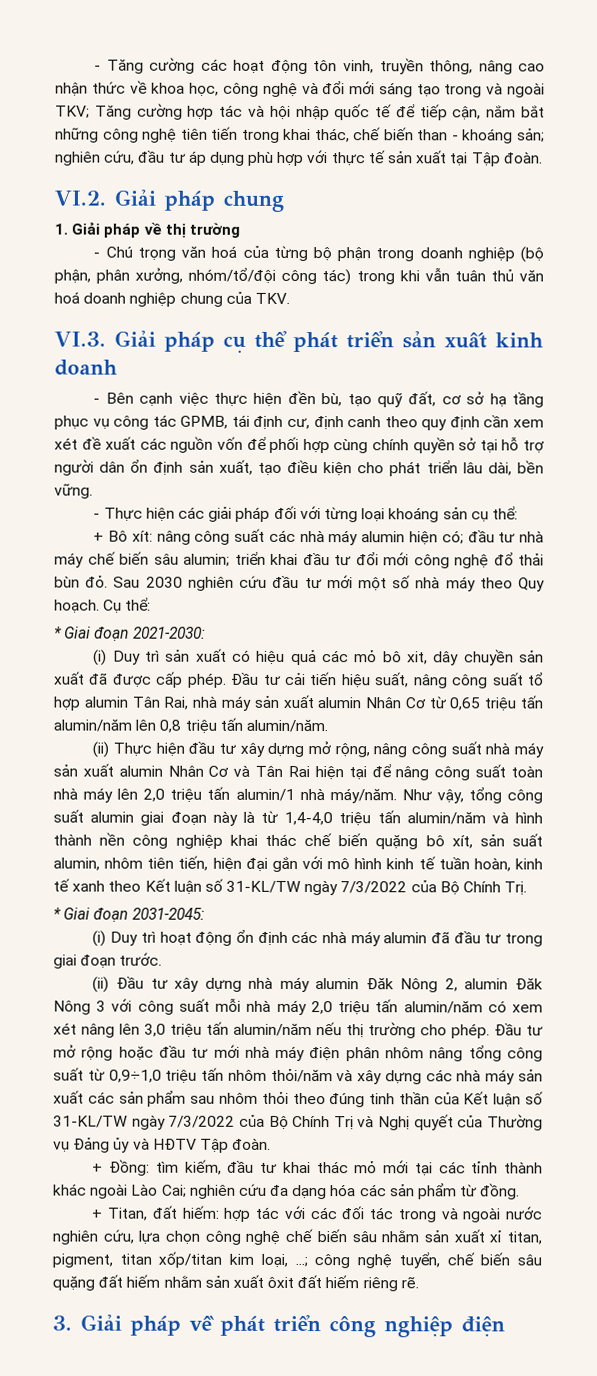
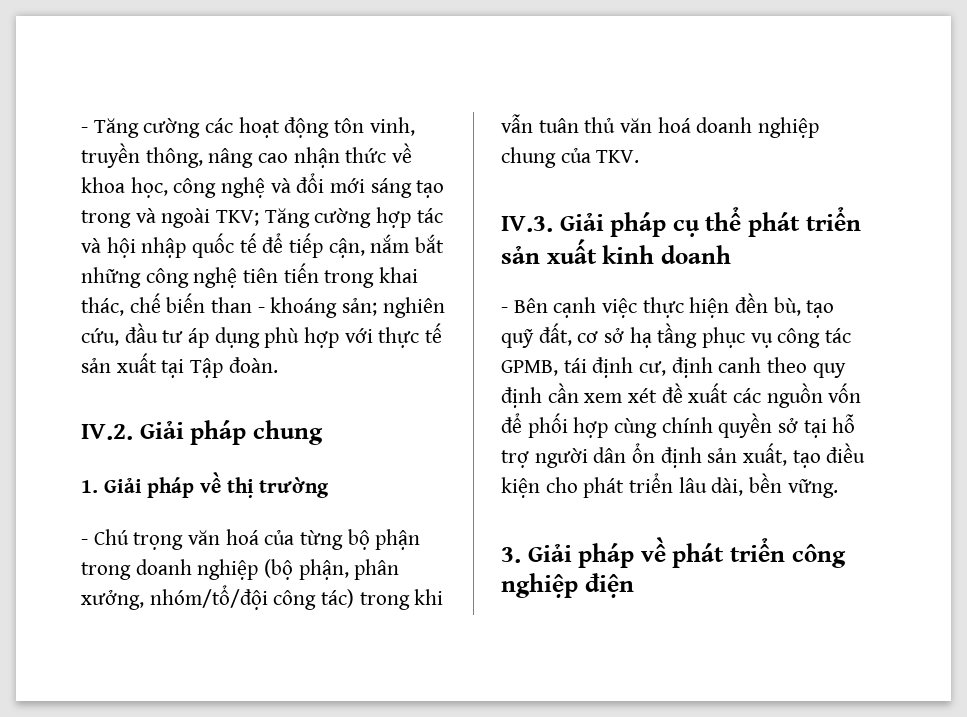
[54,190,106,206] VI.2. -> [81,424,133,440] IV.2.
[54,331,106,347] VI.3. -> [501,216,553,232] IV.3.
[93,505,518,523] [93,528,544,546] [54,551,544,569] [54,575,545,592] [54,597,152,614] [54,626,206,642] [93,648,544,666] [54,671,544,689] [53,694,543,712] [53,717,328,734] [92,741,544,758] [53,763,543,781] [53,786,543,804] [53,809,543,827] [53,832,543,850] [53,855,544,872] [53,878,528,896] [53,907,205,923] [92,929,543,947] [53,952,163,969] [92,976,543,993] [53,997,543,1016] [53,1021,544,1039] [53,1044,543,1062] [53,1067,543,1085] [53,1090,544,1108] [53,1114,543,1131] [53,1137,272,1153] [92,1159,544,1177] [53,1183,521,1200] [91,1205,544,1223] [52,1228,542,1245] [52,1251,542,1269] [52,1274,419,1292] // - Thực hiện các giải pháp đối với từng loại khoáng sản cụ thể: // + Bô xít: nâng công suất các nhà máy alumin hiện có; đầu tư nhà máy chế biến sâu alumin; triển khai đầu tư đổi mới công nghệ đổ thải bùn đỏ. Sau 2030 nghiên cứu đầu tư mới một số nhà máy theo Quy hoạch. Cụ thể: // * Giai đoạn 2021-2030: // (i) Duy trì sản xuất có hiệu quả các mỏ bô xit, dây chuyền sản xuất đã được cấp phép. Đầu tư cải tiến hiệu suất, nâng công suất tổ hợp alumin Tân Rai, nhà máy sản xuất alumin Nhân Cơ từ 0,65 triệu tấn alumin/năm lên 0,8 triệu tấn alumin/năm. // (ii) Thực hiện đầu tư xây dựng mở rộng, nâng công suất nhà máy sản xuất alumin Nhân Cơ và Tân Rai hiện tại để nâng công suất toàn nhà máy lên 2,0 triệu tấn alumin/1 nhà máy/năm. Như vậy, tổng công suất alumin giai đoạn này là từ 1,4-4,0 triệu tấn alumin/năm và hình thành nền công nghiệp khai thác chế biến quặng bô xít, sản suất alumin, nhôm tiên tiến, hiện đại gắn với mô hình kinh tế tuần hoàn, kinh tế xanh theo Kết luận số 31-KL/TW ngày 7/3/2022 của Bộ Chính Trị. // * Giai đoạn 2031-2045: // (i) Duy trì hoạt động ổn định các nhà máy alumin đã đầu tư trong giai đoạn trước. // (ii) Đầu tư xây dựng nhà máy alumin Đăk Nông 2, alumin Đăk Nông 3 với công suất mỗi nhà máy 2,0 triệu tấn alumin/năm có xem xét nâng lên 3,0 triệu tấn alumin/năm nếu thị trường cho phép. Đầu tư mở rộng hoặc đầu tư mới nhà máy điện phân nhôm nâng tổng công suất từ 0,9÷1,0 triệu tấn nhôm thỏi/năm và xây dựng các nhà máy sản xuất các sản phẩm sau nhôm thỏi theo đúng tinh thần của Kết luận số 31-KL/TW ngày 7/3/2022 của Bộ Chính Trị và Nghị quyết của Thường vụ Đảng ủy và HĐTV Tập đoàn. // + Đồng: tìm kiếm, đầu tư khai thác mỏ mới tại các tỉnh thành khác ngoài Lào Cai; nghiên cứu đa dạng hóa các sản phẩm từ đồng. // + Titan, đất hiếm: hợp tác với các đối tác trong và ngoài nước nghiên cứu, lựa chọn công nghệ chế biến sâu nhằm sản xuất xỉ titan, pigment, titan xốp/titan kim loại, ...; công nghệ tuyển, chế biến sâu quặng đất hiếm nhằm sản xuất ôxit đất hiếm riêng rẽ. -> (838, 488) none

